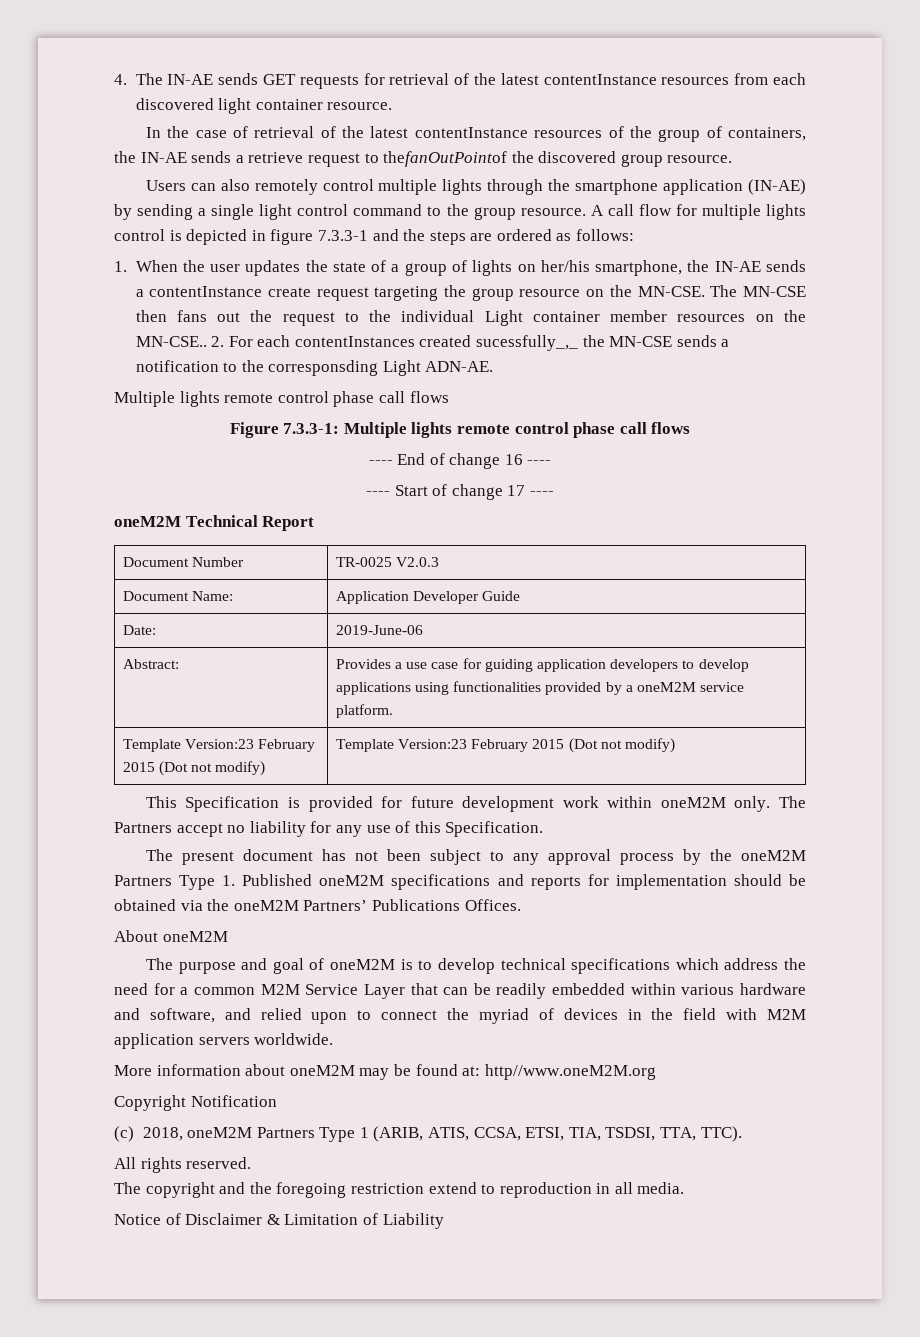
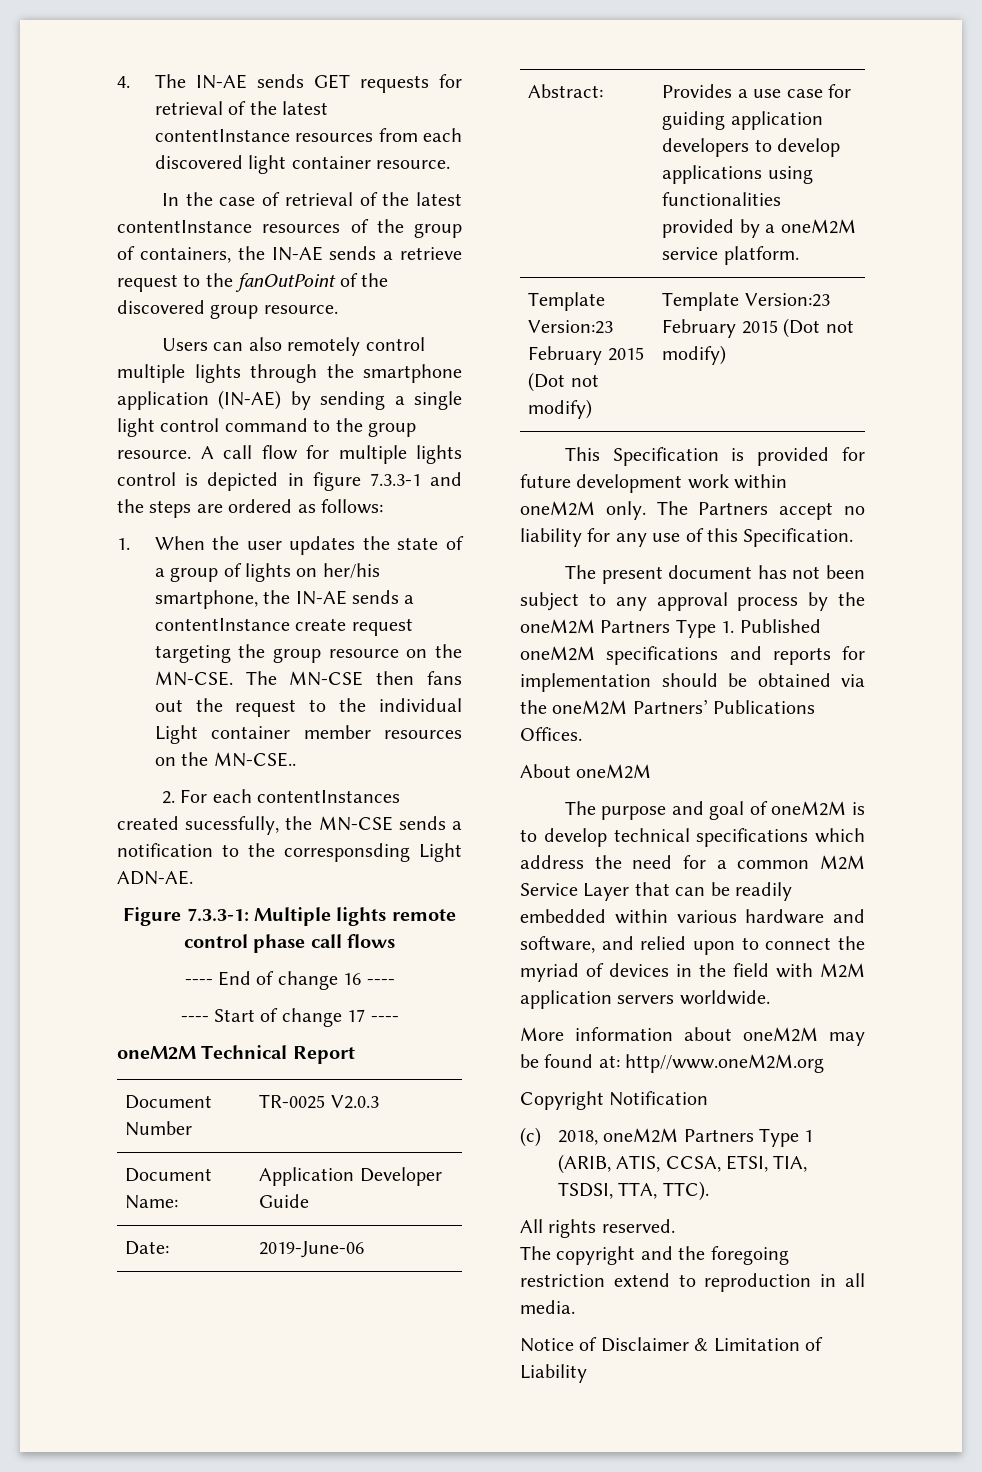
[383,151,508,167] thefanOutPointof -> [205,273,358,292] the fanOutPoint of
(207, 341) none -> (296, 759) //
[476,335,579,351] sucessfully_,_ -> [185,816,280,835] sucessfully,
[114,391,449,407] // Multiple lights remote control phase call flows -> (193, 877) none

